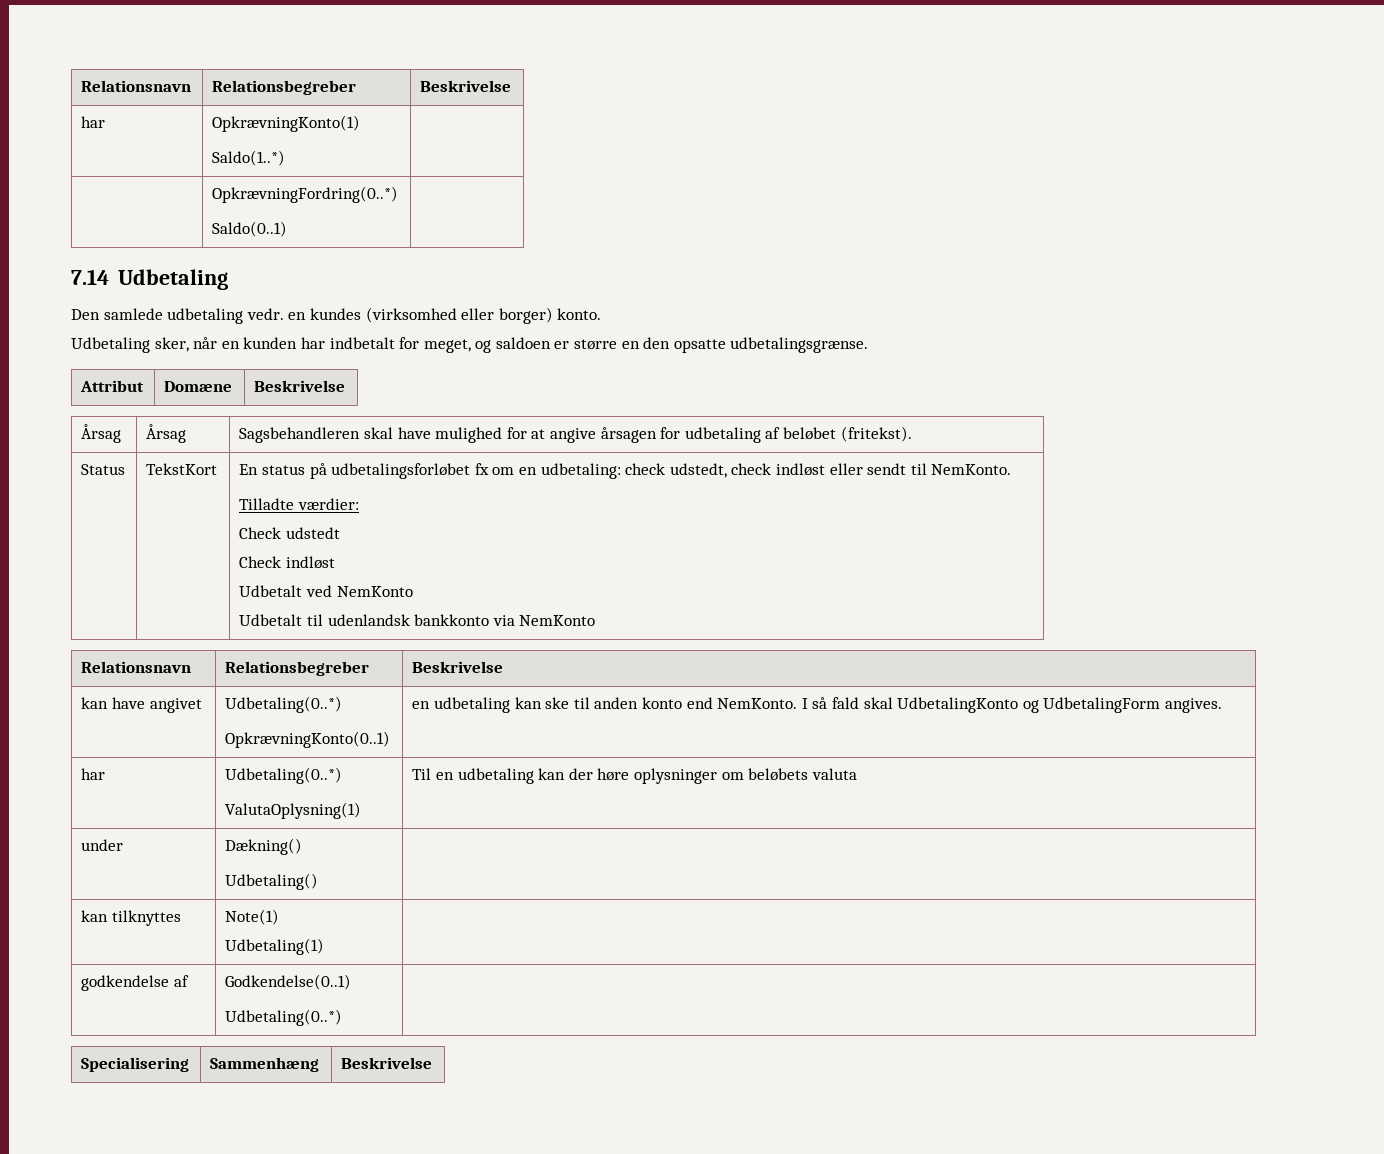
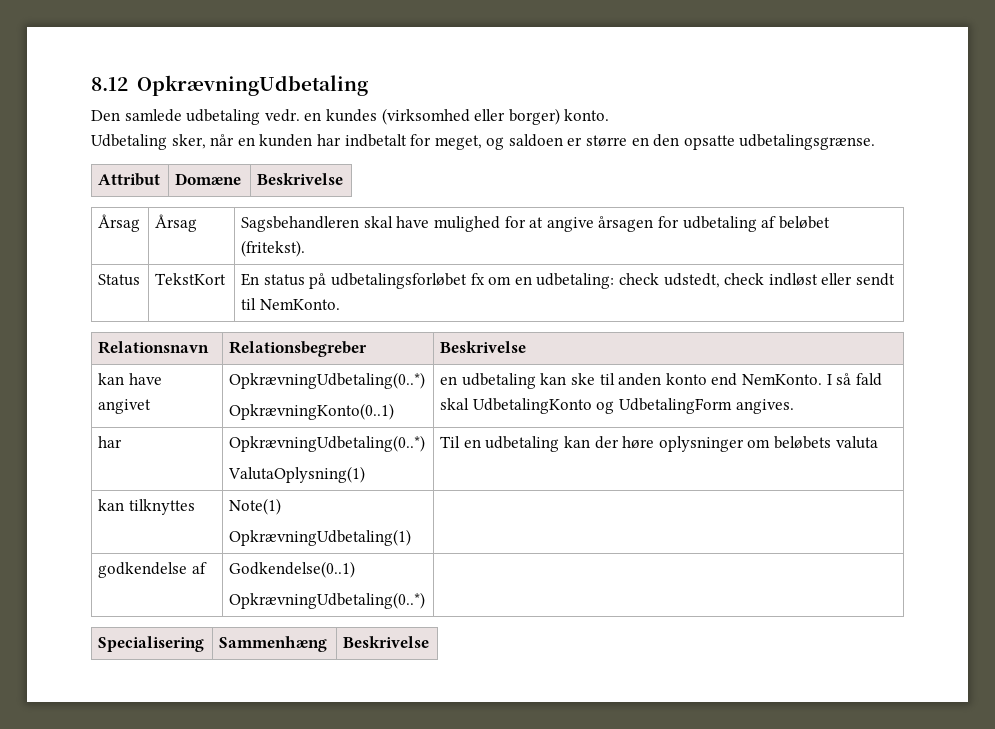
[81,80,192,92] [212,80,357,95] [420,80,512,92] [81,116,106,128] [212,115,361,132] [212,150,286,166] [212,186,399,203] [212,221,288,237] [71,269,228,290] Relationsnavn | Relationsbegreber | Beskrivelse // har | OpkrævningKonto(1) // Saldo(1..*) | // | OpkrævningFordring(0..*) // Saldo(0..1) | // 7.14 Udbetaling -> [91,75,368,96] 8.12 OpkrævningUdbetaling
[239,498,360,510] [239,527,341,539] [239,556,336,569] [239,585,413,597] [239,614,596,626] // Tilladte værdier: // Check udstedt // Check indløst // Udbetalt ved NemKonto // Udbetalt til udenlandsk bankkonto via NemKonto -> (340, 304) none
[225,696,343,713] Udbetaling(0..*) -> [229,372,426,389] OpkrævningUdbetaling(0..*)
[225,767,343,784] Udbetaling(0..*) -> [229,435,426,452] OpkrævningUdbetaling(0..*)
[81,839,124,851] [225,838,303,855] [225,873,319,890] // under | Dækning() // Udbetaling() | -> (878, 442) none
[225,938,325,955] Udbetaling(1) -> [229,529,412,546] OpkrævningUdbetaling(1)
[225,1009,343,1026] Udbetaling(0..*) -> [229,592,426,609] OpkrævningUdbetaling(0..*)

